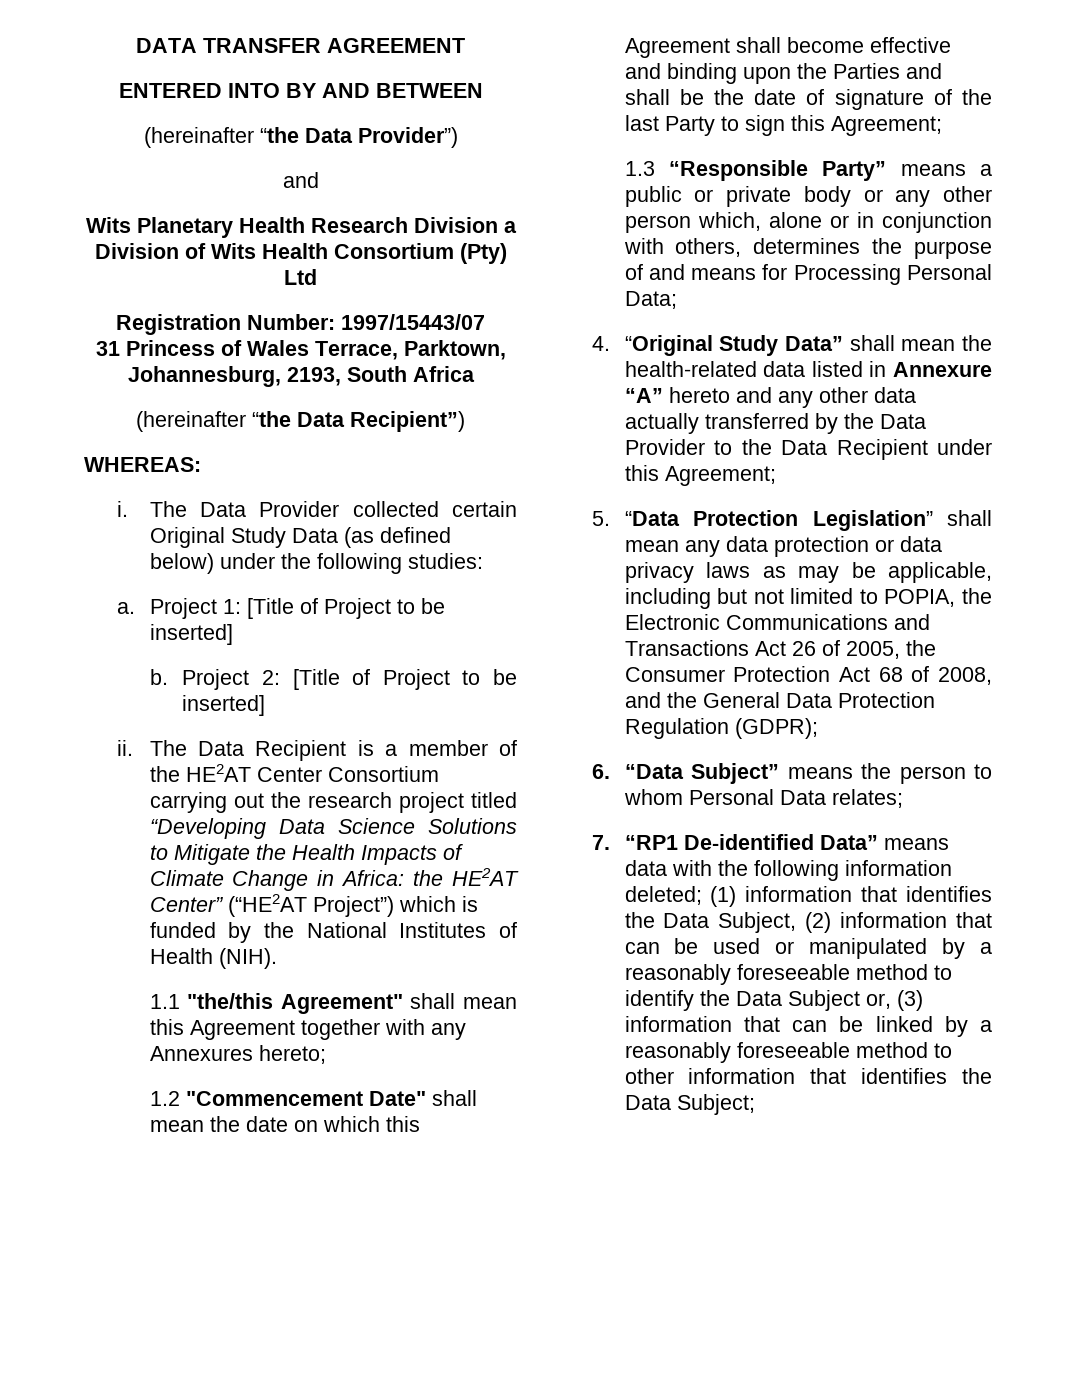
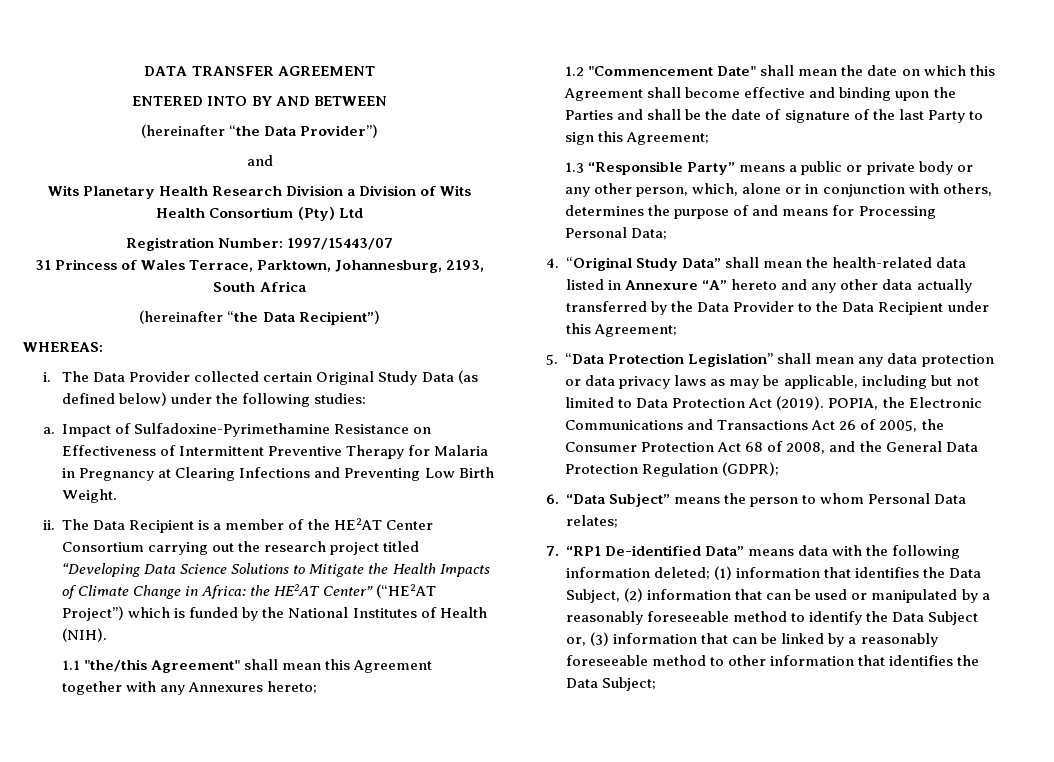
[149,598,445,619] [149,624,233,645] [149,669,517,690] [182,695,266,716] Project 1: [Title of Project to be inserted] // b. Project 2: [Title of Project to be inserted] -> [62,423,432,437] [62,445,489,459] [62,467,494,481] [62,489,118,503] Impact of Sulfadoxine-Pyrimethamine Resistance on Effectiveness of Intermittent Preventive Therapy for Malaria in Pregnancy at Clearing Infections and Preventing Low Birth Weight.
[624,215,691,233] person -> [636,187,689,197] person,
(878, 596) none -> [636,396,825,410] Data Protection Act (2019).

